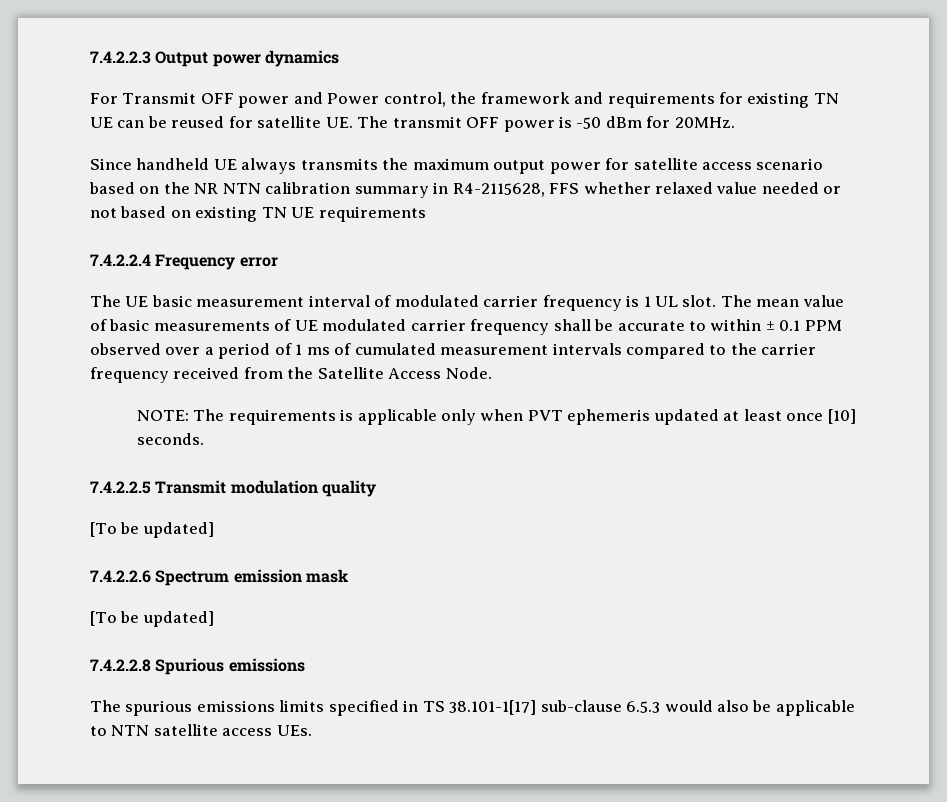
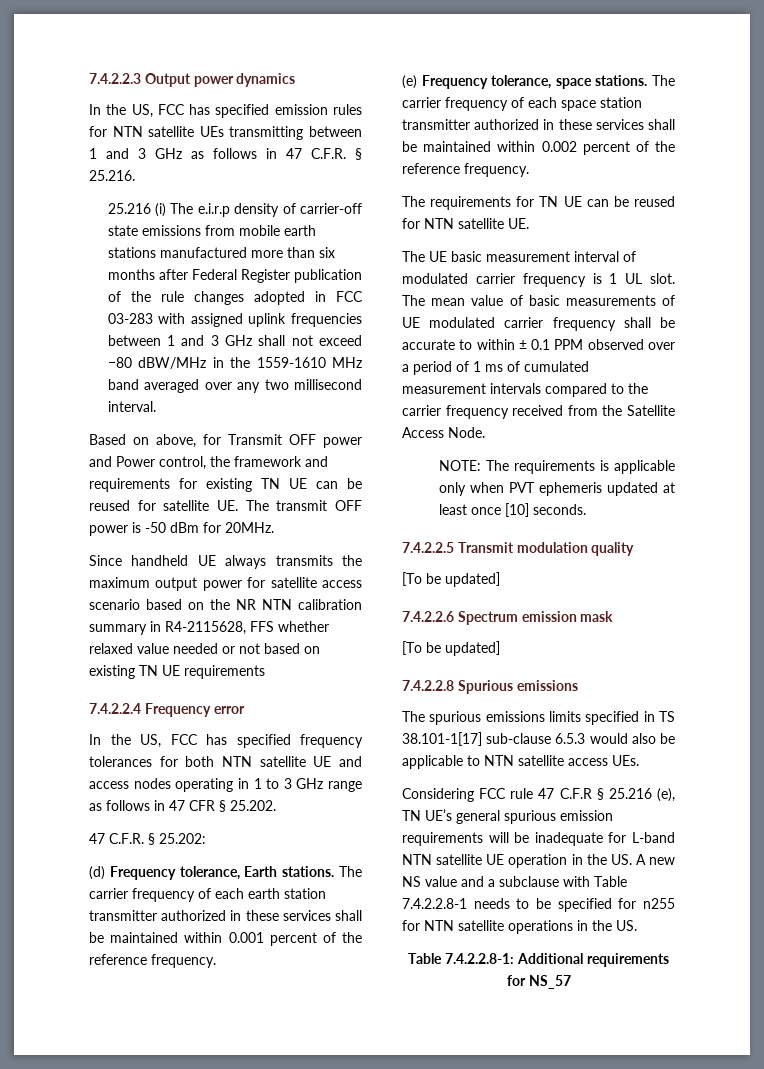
[90,93,118,104] For -> [89,104,362,118] [89,126,362,140] [89,148,362,160] [89,170,135,181] [107,203,362,217] [107,225,316,236] [107,247,335,258] [107,269,362,283] [107,291,363,305] [107,313,362,327] [107,335,362,346] [107,357,362,369] [107,379,362,393] [107,401,156,412] [89,434,221,448] In the US, FCC has specified emission rules for NTN satellite UEs transmitting between 1 and 3 GHz as follows in 47 C.F.R. § 25.216. // 25.216 (i) The e.i.r.p density of carrier-off state emissions from mobile earth stations manufactured more than six months after Federal Register publication of the rule changes adopted in FCC 03-283 with assigned uplink frequencies between 1 and 3 GHz shall not exceed −80 dBW/MHz in the 1559-1610 MHz band averaged over any two millisecond interval. // Based on above, for
(278, 262) none -> [89,734,363,748] [89,756,362,767] [89,778,362,792] [89,800,276,812] [89,833,206,845] [89,866,362,880] [89,888,326,902] [89,910,362,921] [89,932,362,946] [89,954,216,968] [402,75,675,89] [402,97,642,111] [402,119,675,130] [402,141,675,155] [402,163,529,177] [402,196,675,210] [402,218,529,229] // In the US, FCC has specified frequency tolerances for both NTN satellite UE and access nodes operating in 1 to 3 GHz range as follows in 47 CFR § 25.202. // 47 C.F.R. § 25.202: // (d) Frequency tolerance, Earth stations. The carrier frequency of each earth station transmitter authorized in these services shall be maintained within 0.001 percent of the reference frequency. // (e) Frequency tolerance, space stations. The carrier frequency of each space station transmitter authorized in these services shall be maintained within 0.002 percent of the reference frequency. // The requirements for TN UE can be reused for NTN satellite UE.
(312, 730) none -> [402,788,675,802] [402,809,613,824] [402,832,675,846] [402,854,675,868] [402,876,627,887] [402,898,675,912] [402,920,637,934] [408,953,669,967] [506,975,571,989] // Considering FCC rule 47 C.F.R § 25.216 (e), TN UE’s general spurious emission requirements will be inadequate for L-band NTN satellite UE operation in the US. A new NS value and a subclause with Table 7.4.2.2.8-1 needs to be specified for n255 for NTN satellite operations in the US. // Table 7.4.2.2.8-1: Additional requirements for NS_57

